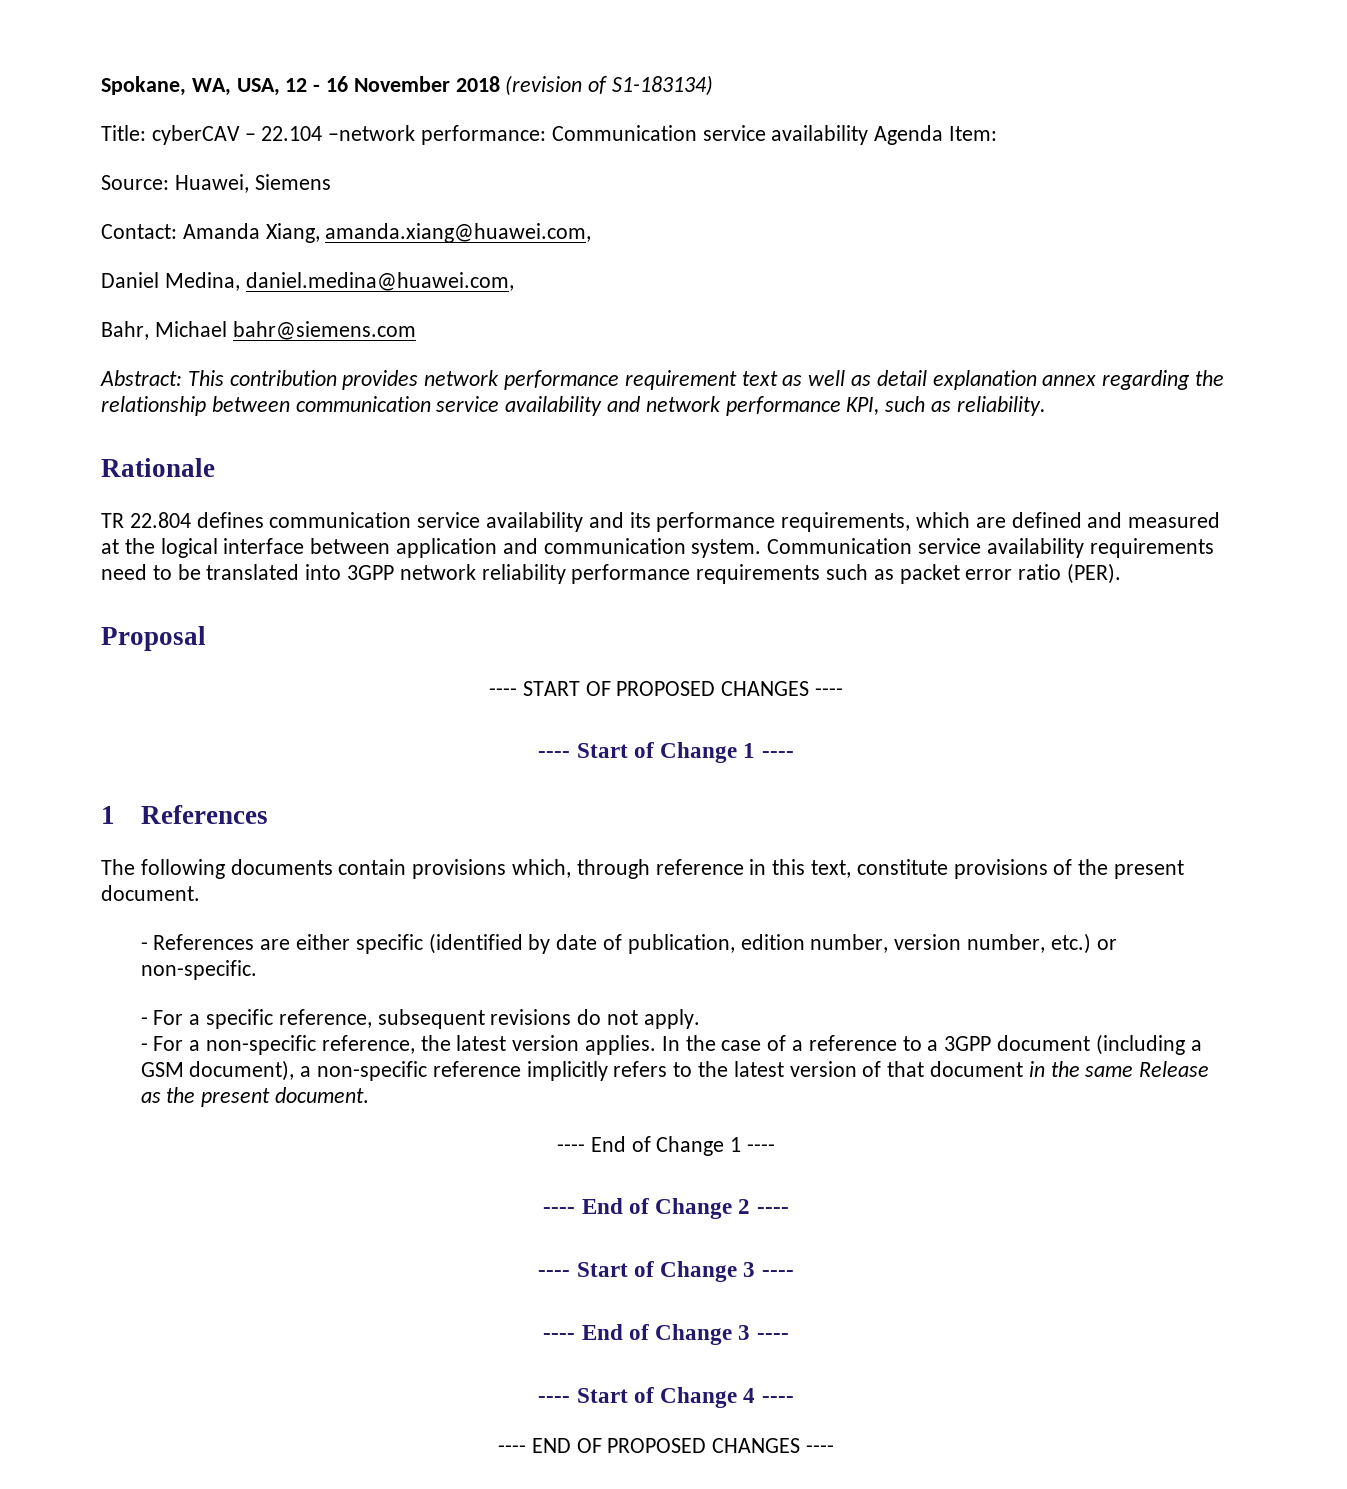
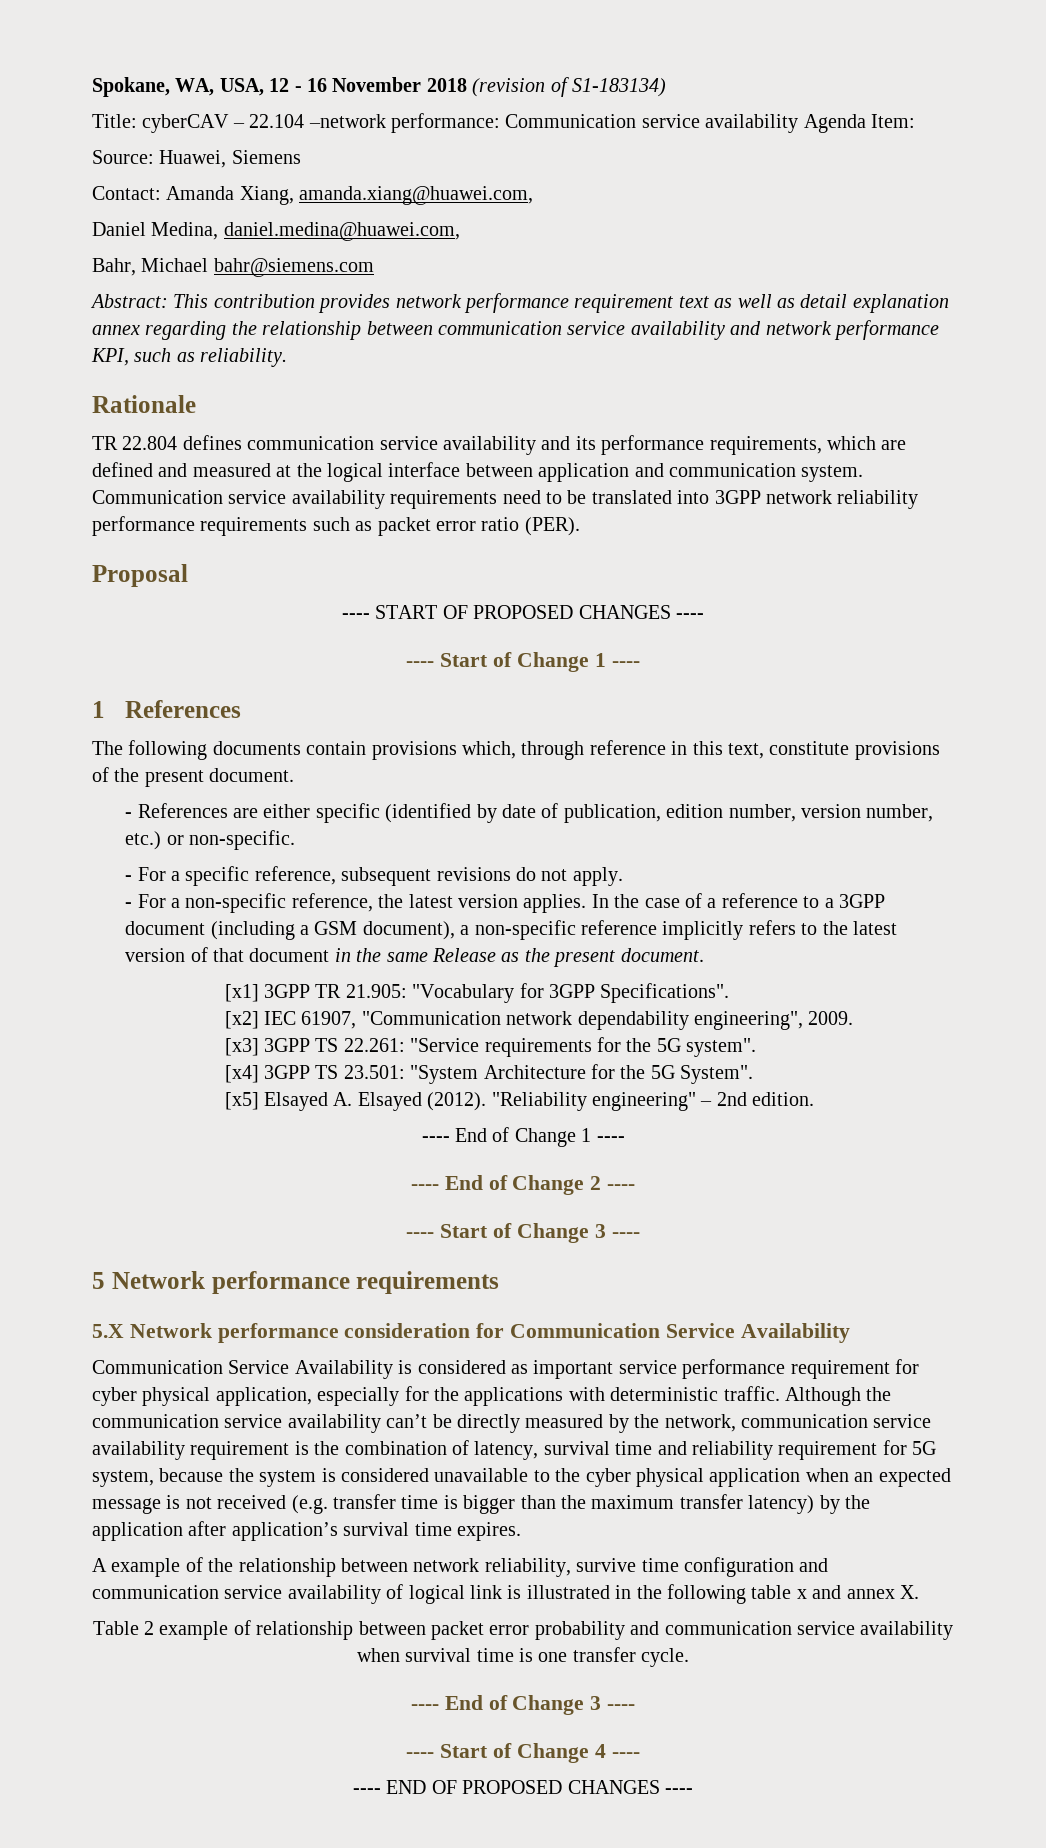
(370, 1095) none -> [224,983,730,1003] [224,1011,854,1030] [224,1037,757,1057] [224,1064,754,1084] [224,1092,815,1111] // [x1] 3GPP TR 21.905: "Vocabulary for 3GPP Specifications". // [x2] IEC 61907, "Communication network dependability engineering", 2009. // [x3] 3GPP TS 22.261: "Service requirements for the 5G system". // [x4] 3GPP TS 23.501: "System Architecture for the 5G System". // [x5] Elsayed A. Elsayed (2012). "Reliability engineering" – 2nd edition.
(794, 1273) none -> [92,1271,500,1294] [92,1323,850,1343] [92,1359,919,1379] [92,1386,892,1406] [92,1414,932,1433] [92,1440,937,1460] [92,1468,951,1487] [92,1494,870,1514] [92,1521,521,1541] [92,1557,829,1577] [92,1584,919,1604] [92,1620,954,1640] [356,1647,690,1667] // 5 Network performance requirements // 5.X Network performance consideration for Communication Service Availability // Communication Service Availability is considered as important service performance requirement for cyber physical application, especially for the applications with deterministic traffic. Although the communication service availability can’t be directly measured by the network, communication service availability requirement is the combination of latency, survival time and reliability requirement for 5G system, because the system is considered unavailable to the cyber physical application when an expected message is not received (e.g. transfer time is bigger than the maximum transfer latency) by the application after application’s survival time expires. // A example of the relationship between network reliability, survive time configuration and communication service availability of logical link is illustrated in the following table x and annex X. // Table 2 example of relationship between packet error probability and communication service availability when survival time is one transfer cycle.

